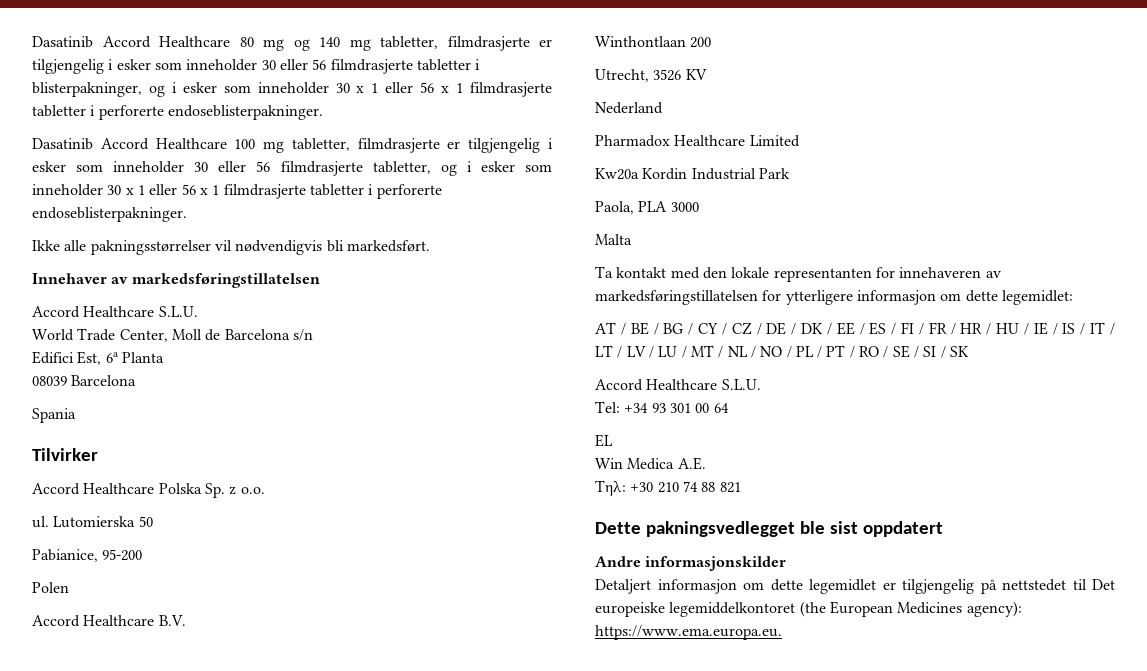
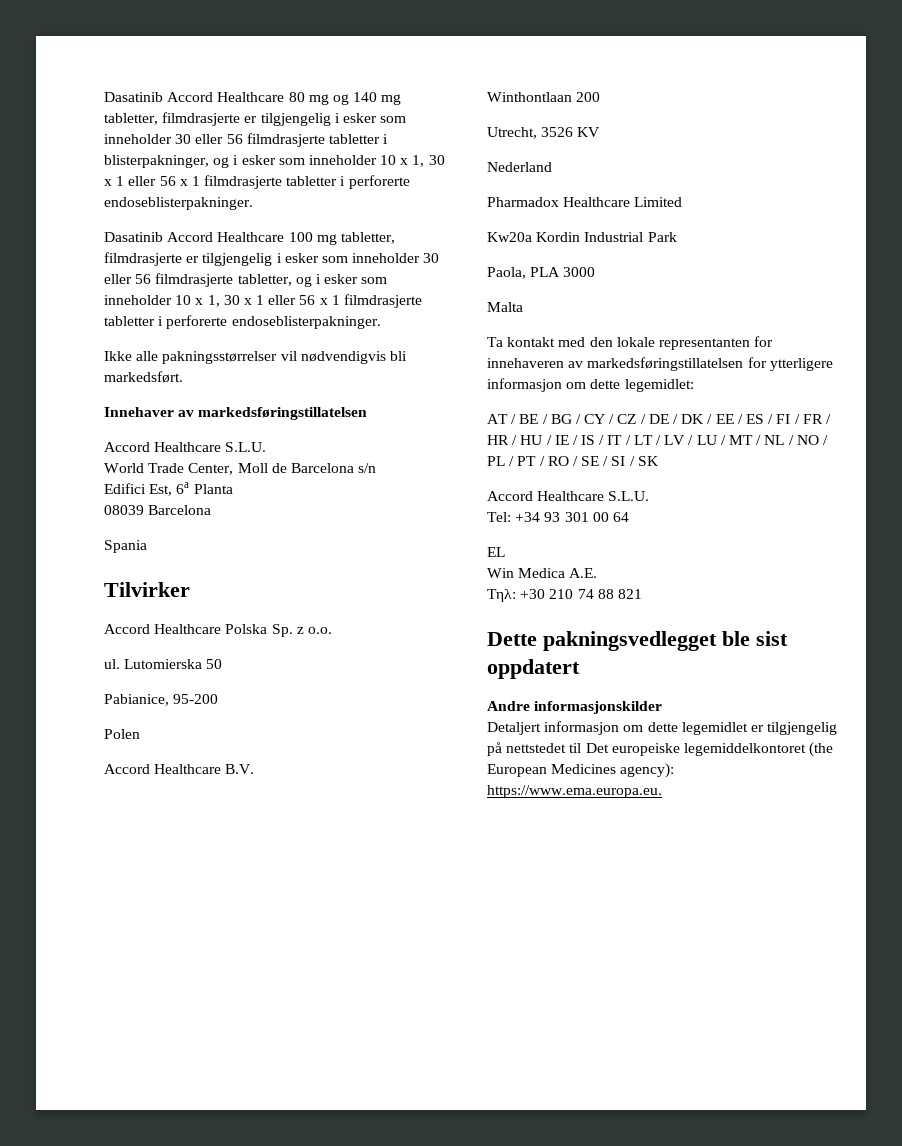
(329, 88) none -> [380,155,425,167] 10 x 1,
(103, 190) none -> [175,295,220,307] 10 x 1,

